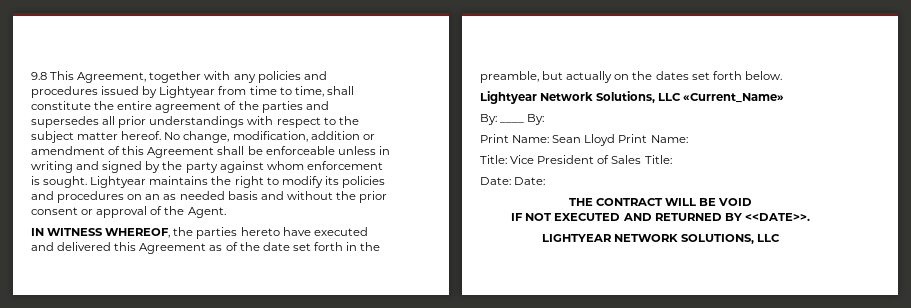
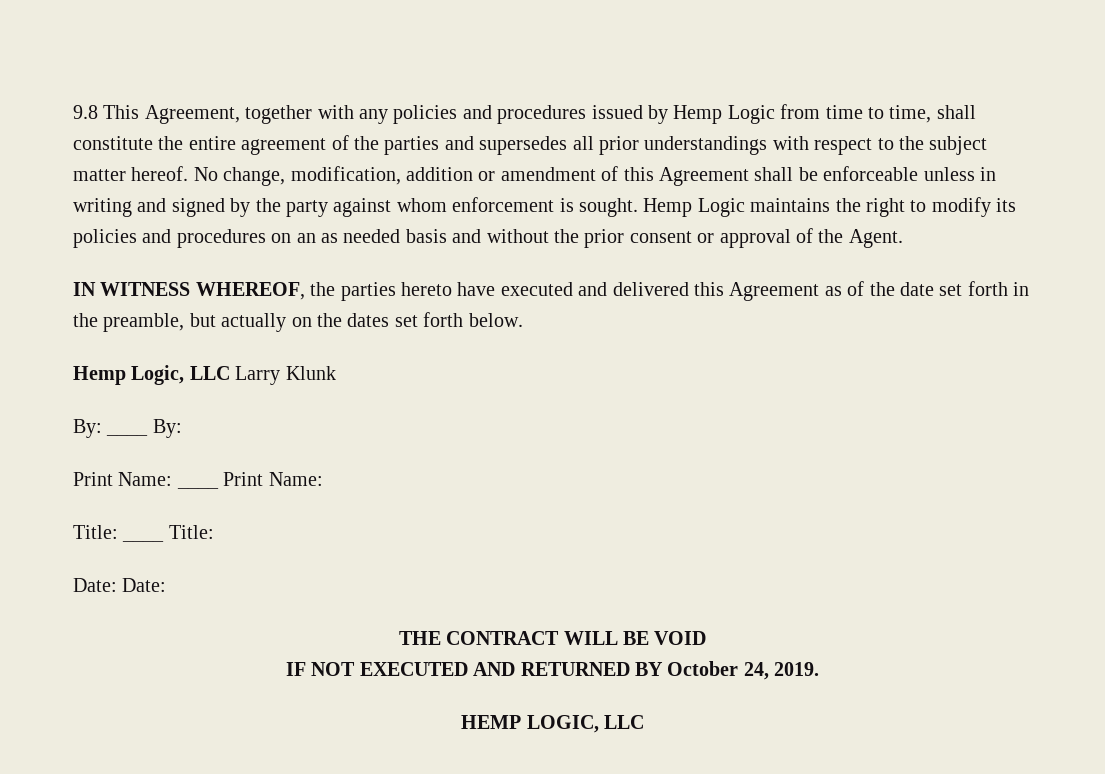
[159,86,216,98] Lightyear -> [673,105,775,124] Hemp Logic
[90,176,147,188] Lightyear -> [643,198,745,217] Hemp Logic
[480,91,785,104] Lightyear Network Solutions, LLC «Current_Name» -> [73,365,336,385] Hemp Logic, LLC Larry Klunk
[552,134,616,146] Sean Lloyd -> [176,486,219,489] ____
[510,155,642,164] Vice President of Sales -> [122,539,165,542] ____
[744,213,810,221] [541,234,755,244] <<DATE>>. // LIGHTYEAR NETWORK SOLUTIONS, -> [667,661,820,680] [461,715,599,733] October 24, 2019. // HEMP LOGIC,

